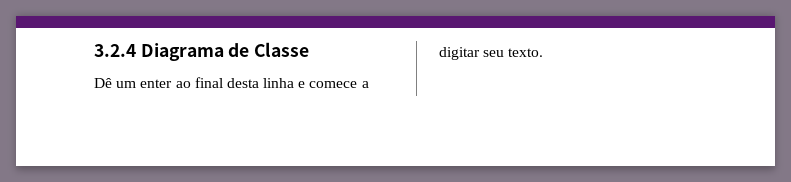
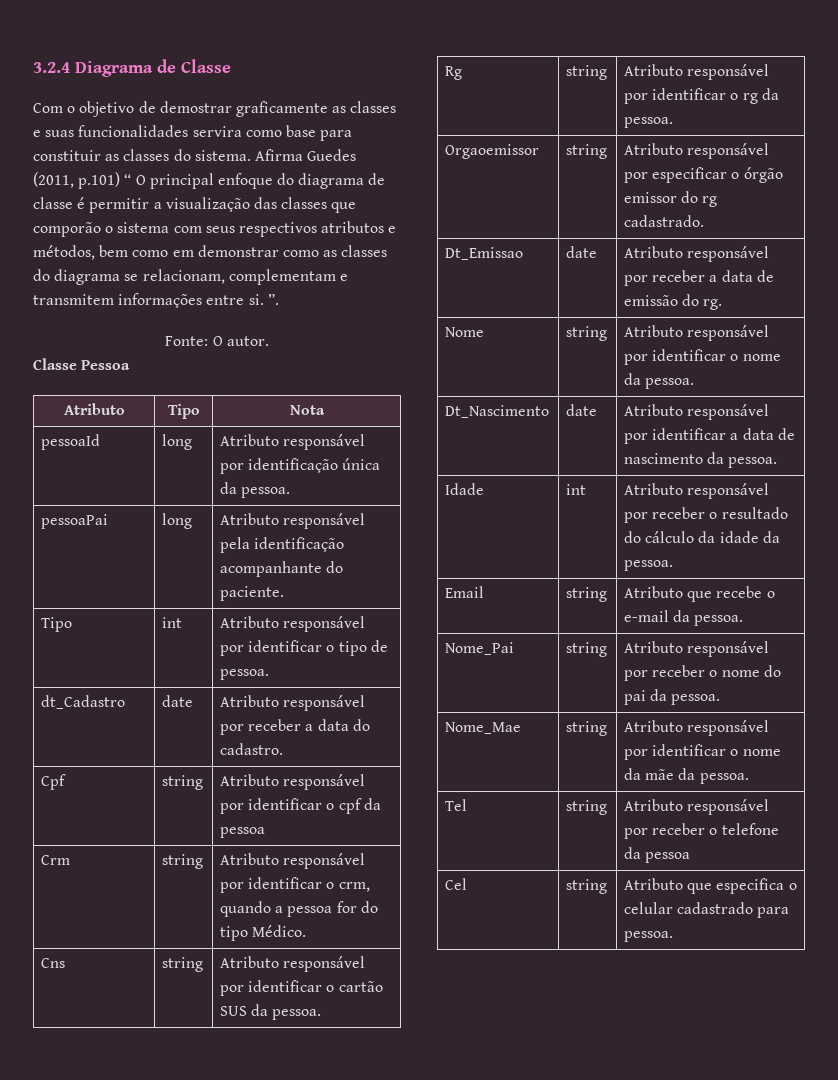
[94,77,369,88] [439,47,544,60] Dê um enter ao final desta linha e comece a digitar seu texto. -> [33,101,397,117] [33,125,353,141] [33,149,357,161] [33,172,386,189] [33,197,357,213] [33,221,397,237] [33,245,388,260] [33,269,348,285] [33,293,279,308] [165,336,269,346] [33,358,131,370] [63,403,125,415] [167,404,200,419] [289,405,325,415] [41,434,101,450] [162,434,193,450] [220,434,366,450] [220,458,381,474] [220,482,291,498] [41,514,109,529] [162,513,193,529] [220,513,366,529] [220,537,345,553] [220,561,344,577] [220,586,285,601] [41,617,73,632] [162,617,183,628] [220,616,366,632] [220,640,388,656] [220,669,270,680] [41,695,126,709] [162,695,194,707] [220,695,366,711] [220,719,370,735] [220,743,284,755] [41,774,67,790] [162,775,204,790] [220,774,366,790] [220,798,381,814] [220,827,266,838] [41,855,71,865] [162,854,204,869] [220,853,366,869] [220,877,370,893] [220,901,378,917] [220,925,307,941] [41,958,66,968] [162,957,204,972] [220,956,366,972] [220,980,383,996] [220,1004,322,1020] [445,66,463,80] [566,65,608,80] [624,64,770,80] [624,88,779,104] [624,117,674,128] [445,144,540,159] [566,144,608,159] [624,143,770,159] [624,167,783,183] [624,191,718,207] [624,215,705,227] [445,247,524,260] [566,246,598,258] [624,246,770,262] [624,270,774,286] [624,294,723,310] [445,327,485,337] [566,326,608,341] [624,325,770,341] [624,349,781,365] [624,373,695,389] [445,405,550,418] [566,404,598,416] [624,404,770,420] [624,428,795,444] [624,452,778,468] [445,483,485,495] [566,484,587,495] [624,483,770,499] [624,507,788,523] [624,531,780,543] [624,560,674,571] [445,586,485,598] [566,587,608,602] [624,586,775,602] [624,610,744,626] [445,642,515,655] [566,642,608,657] [624,641,770,657] [624,665,781,681] [624,689,721,705] [445,722,522,734] [566,721,608,736] [624,720,770,736] [624,744,781,760] [624,768,749,784] [445,799,468,811] [566,800,608,815] [624,799,770,815] [624,823,779,839] [624,847,691,863] [445,878,468,890] [566,879,608,894] [624,878,797,894] [624,902,790,918] [624,931,674,942] Com o objetivo de demostrar graficamente as classes e suas funcionalidades servira como base para constituir as classes do sistema. Afirma Guedes (2011, p.101) “ O principal enfoque do diagrama de classe é permitir a visualização das classes que comporão o sistema com seus respectivos atributos e métodos, bem como em demonstrar como as classes do diagrama se relacionam, complementam e transmitem informações entre si. ”. // Fonte: O autor. // Classe Pessoa // Atributo | Tipo | Nota // pessoaId | long | Atributo responsável por identificação única da pessoa. // pessoaPai | long | Atributo responsável pela identificação acompanhante do paciente. // Tipo | int | Atributo responsável por identificar o tipo de pessoa. // dt_Cadastro | date | Atributo responsável por receber a data do cadastro. // Cpf | string | Atributo responsável por identificar o cpf da pessoa // Crm | string | Atributo responsável por identificar o crm, quando a pessoa for do tipo Médico. // Cns | string | Atributo responsável por identificar o cartão SUS da pessoa. // Rg | string | Atributo responsável por identificar o rg da pessoa. // Orgaoemissor | string | Atributo responsável por especificar o órgão emissor do rg cadastrado. // Dt_Emissao | date | Atributo responsável por receber a data de emissão do rg. // Nome | string | Atributo responsável por identificar o nome da pessoa. // Dt_Nascimento | date | Atributo responsável por identificar a data de nascimento da pessoa. // Idade | int | Atributo responsável por receber o resultado do cálculo da idade da pessoa. // Email | string | Atributo que recebe o e-mail da pessoa. // Nome_Pai | string | Atributo responsável por receber o nome do pai da pessoa. // Nome_Mae | string | Atributo responsável por identificar o nome da mãe da pessoa. // Tel | string | Atributo responsável por receber o telefone da pessoa // Cel | string | Atributo que especifica o celular cadastrado para pessoa.

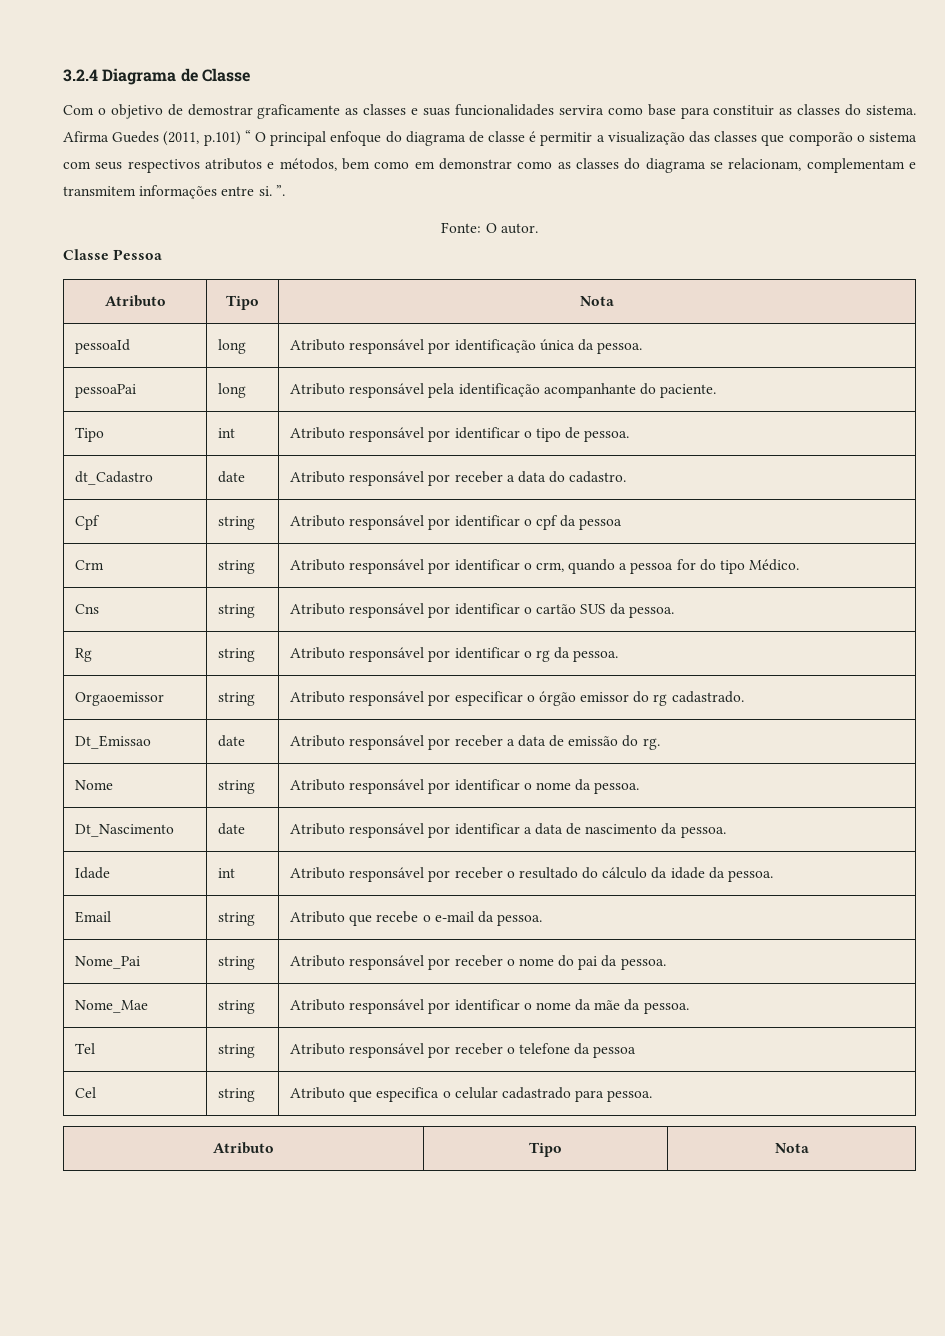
(674, 936) none -> [213,1142,274,1154] [529,1142,562,1157] [774,1143,809,1153] // Atributo | Tipo | Nota

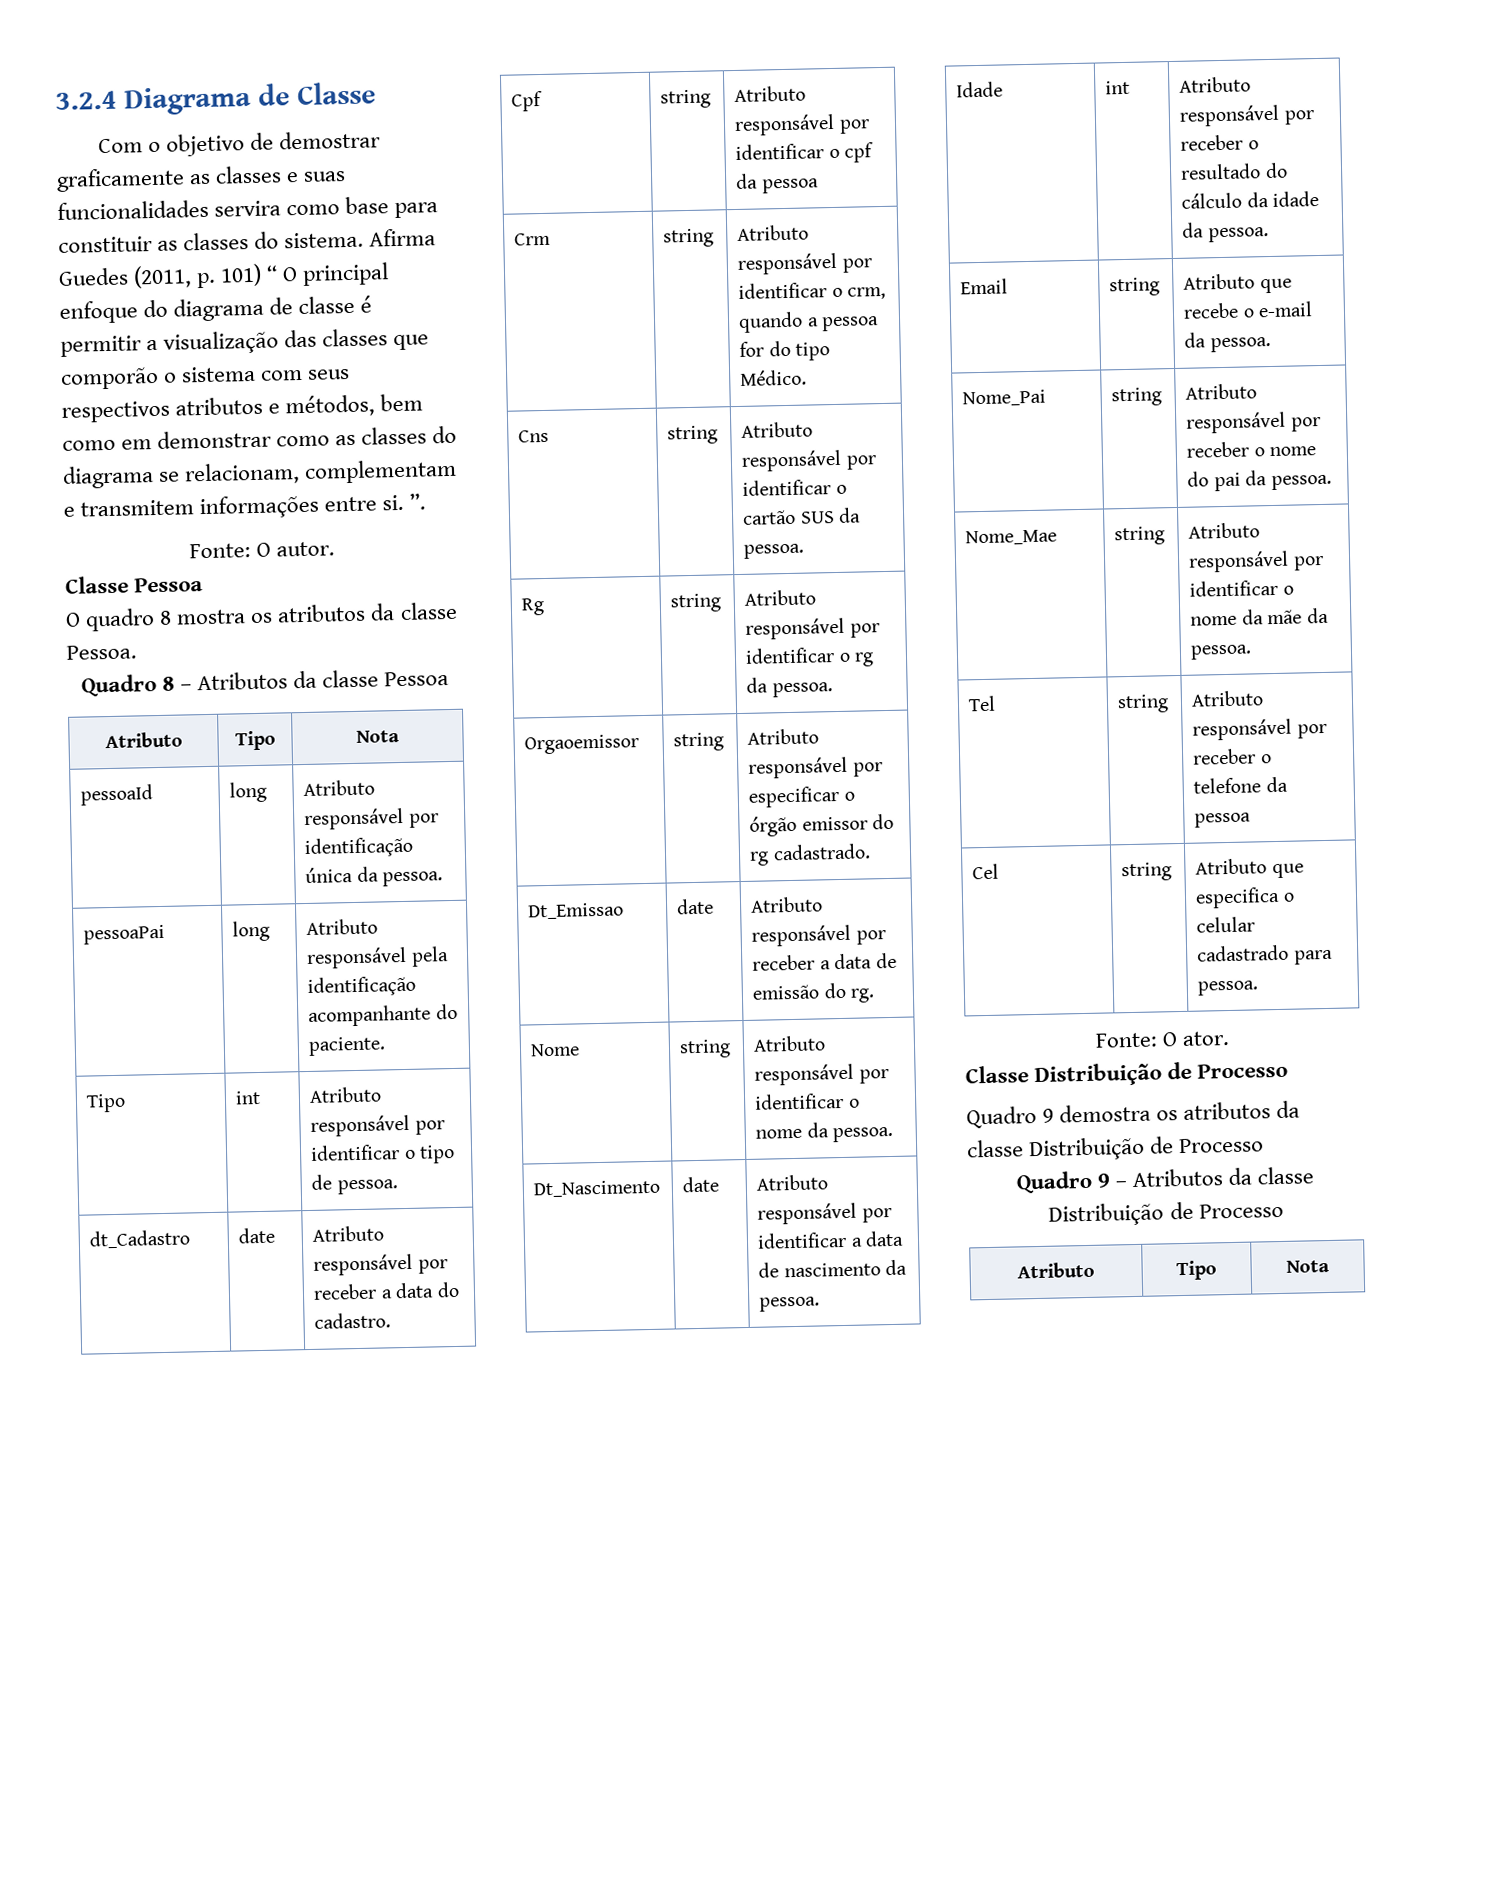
[203,131,241,146] p.101) -> [196,263,263,289] p. 101)
(163, 254) none -> [65,601,458,632] [66,644,137,660] [80,669,450,697] // O quadro 8 mostra os atributos da classe Pessoa. // Quadro 8 – Atributos da classe Pessoa
(653, 1096) none -> [1094,1030,1231,1048] [965,1061,1289,1088] [966,1100,1301,1129] [966,1136,1265,1162] [1015,1166,1315,1194] [1048,1201,1284,1227] // Fonte: O ator. // Classe Distribuição de Processo // Quadro 9 demostra os atributos da classe Distribuição de Processo // Quadro 9 – Atributos da classe Distribuição de Processo

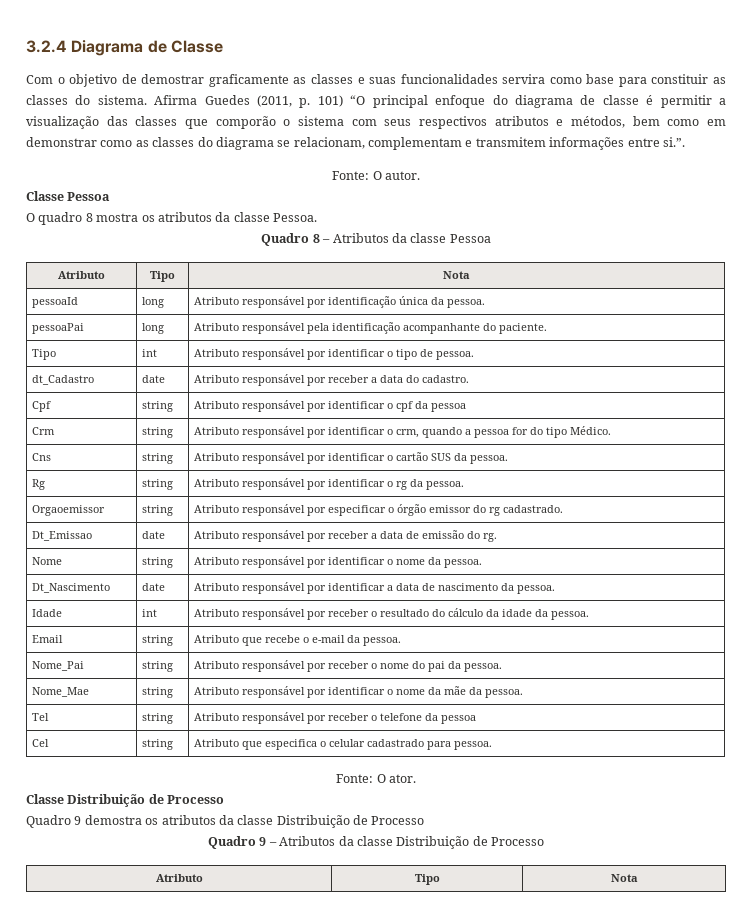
[266,265,299,282] “ O -> [350,95,366,105] “O
[382,493,427,511] si. ”. -> [662,137,685,147] si.”.

